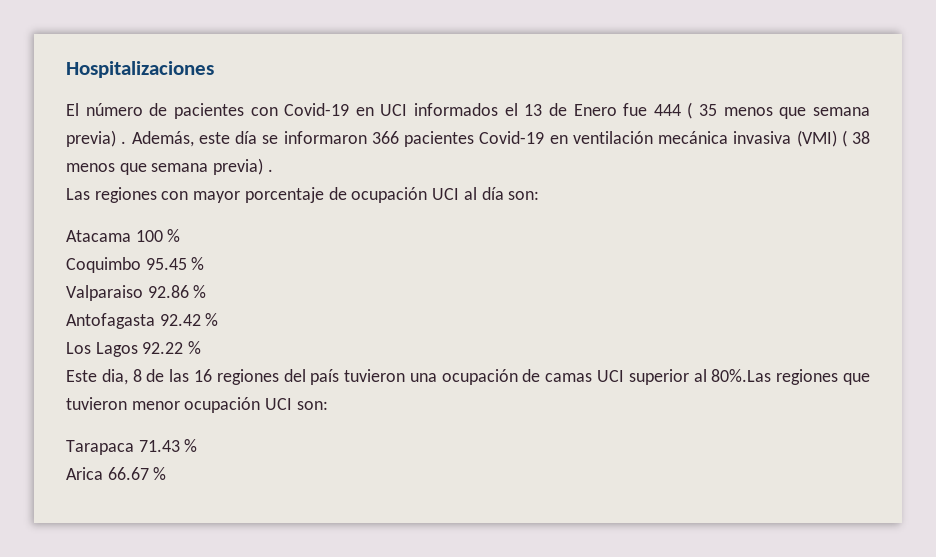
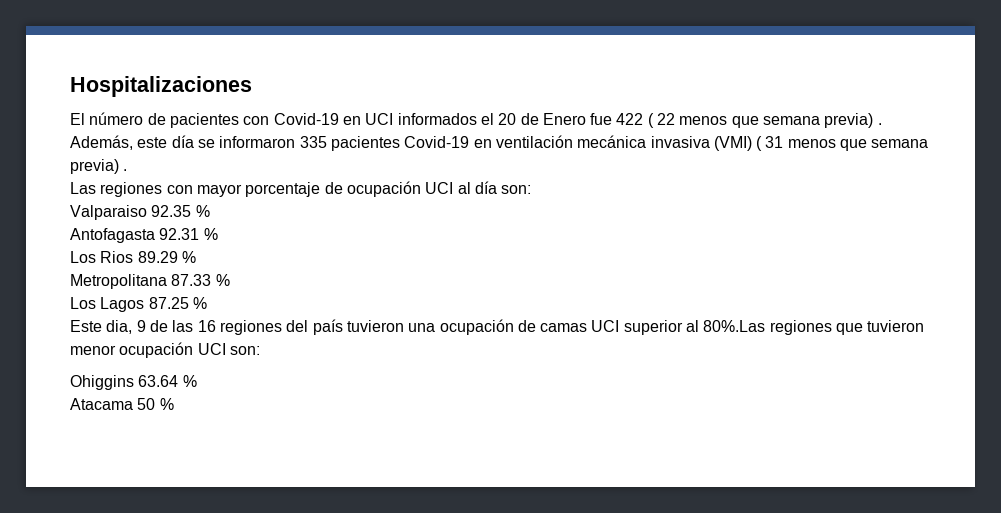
[524,104,543,116] 13 -> [498,113,517,125] 20
[653,102,718,119] 444 ( 35 -> [616,113,676,128] 422 ( 22
[371,131,399,144] 366 -> [299,136,327,148] 335
[852,131,870,144] 38 -> [765,136,784,148] 31
[66,229,181,242] [66,257,205,273] // Atacama 100 % // Coquimbo 95.45 % -> (532, 189) none
[147,285,189,298] 92.86 -> [151,205,192,217] 92.35
[159,314,201,326] 92.42 -> [159,228,218,240] [70,251,196,263] [70,274,212,289] 92.31 % // Los Rios 89.29 % // Metropolitana 87.33
[142,342,184,354] 92.22 -> [148,297,189,309] 87.25
[132,369,142,382] 8 -> [136,320,146,332] 9
[66,439,198,455] [66,467,149,480] Tarapaca 71.43 % // Arica 66.67 -> [70,375,197,390] [70,398,156,410] Ohiggins 63.64 % // Atacama 50

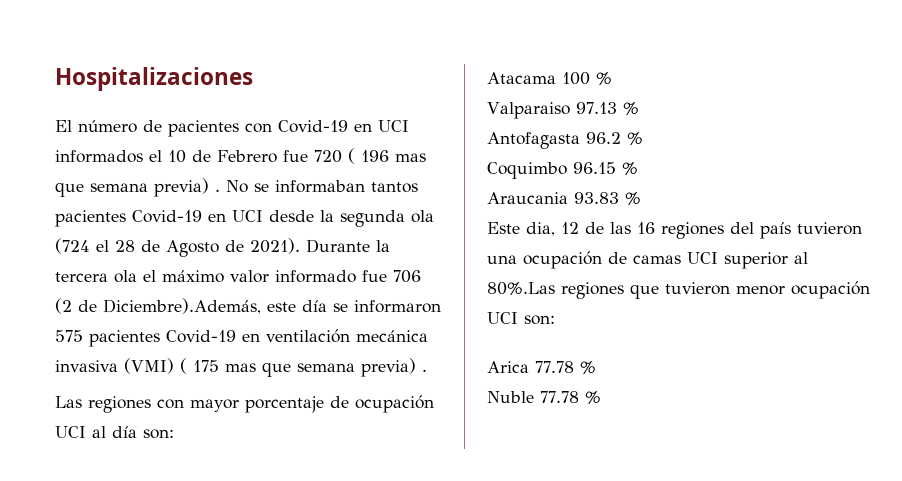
[498,113,882,128] [70,135,133,150] 20 de Enero fue 422 ( 22 menos que semana previa) . Además, -> [168,148,426,164] [55,178,418,197] [55,210,434,227] [55,238,390,257] [55,270,421,283] [55,298,261,314] 10 de Febrero fue 720 ( 196 mas que semana previa) . No se informaban tantos pacientes Covid-19 en UCI desde la segunda ola (724 el 28 de Agosto de 2021). Durante la tercera ola el máximo valor informado fue 706 (2 de Diciembre).Además,
[299,136,327,148] 335 -> [55,330,83,342] 575
[765,136,836,148] 31 menos -> [193,360,256,372] 175 mas
(532, 189) none -> [487,72,612,85] // Atacama 100 %
[151,205,192,217] 92.35 -> [575,102,617,114] 97.13
[159,228,218,240] [70,251,196,263] [70,274,230,289] [70,297,189,312] 92.31 % // Los Rios 89.29 % // Metropolitana 87.33 % // Los Lagos 87.25 -> [586,132,643,145] [487,162,638,179] [487,192,619,204] 96.2 % // Coquimbo 96.15 % // Araucania 93.83
[136,320,146,332] 9 -> [561,222,579,234] 12
[70,375,197,390] [70,398,156,410] Ohiggins 63.64 % // Atacama 50 -> [487,361,596,374] [487,391,579,403] Arica 77.78 % // Nuble 77.78

